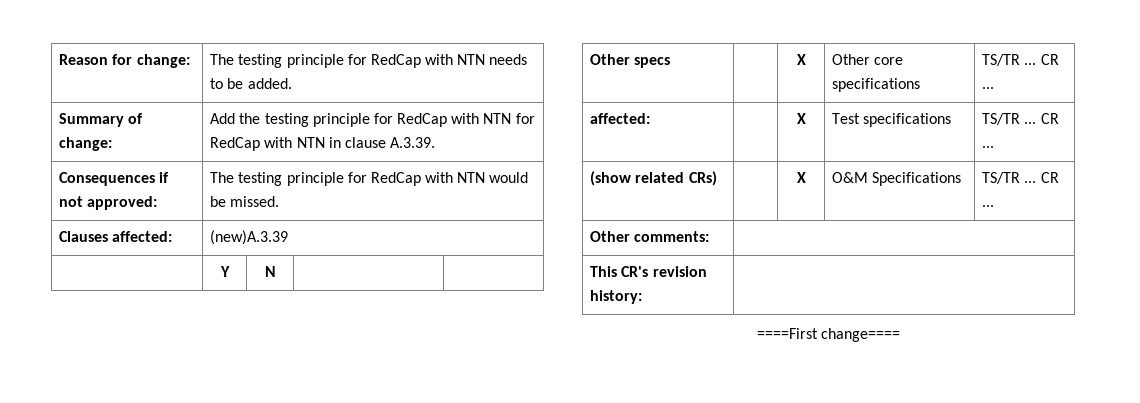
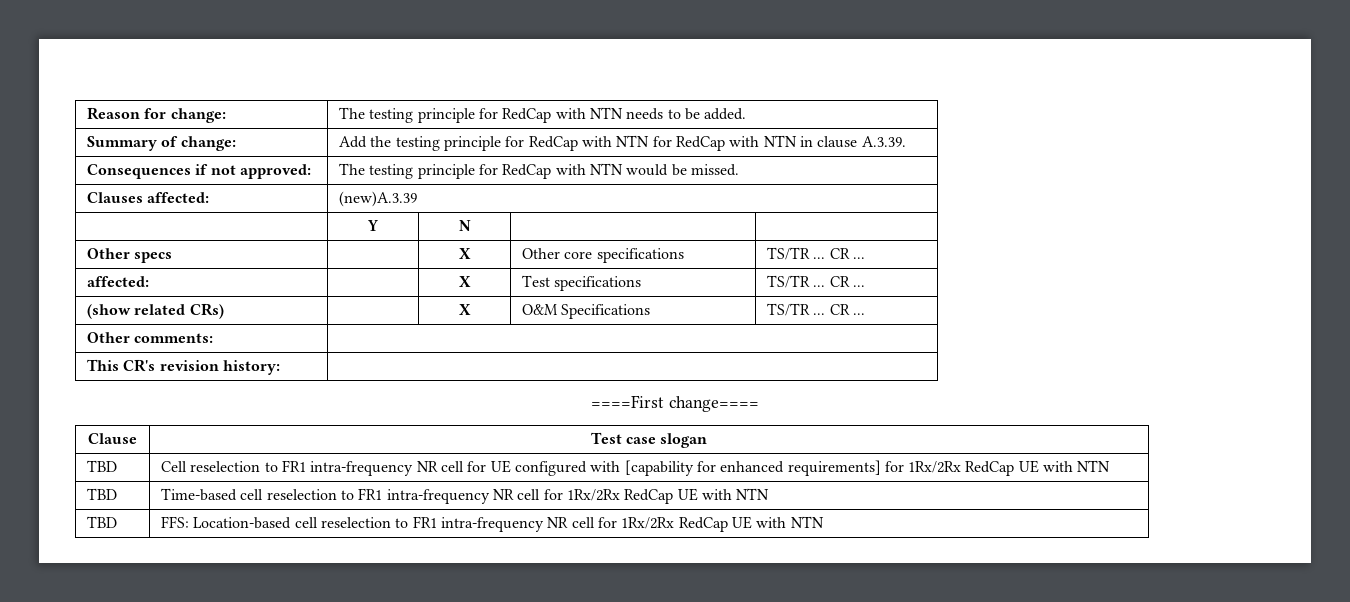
(901, 335) none -> [88,433,137,444] [590,432,708,448] [87,460,118,472] [161,460,1111,476] [87,488,118,500] [161,488,770,504] [87,516,118,528] [161,516,824,532] // Clause | Test case slogan // TBD | Cell reselection to FR1 intra-frequency NR cell for UE configured with [capability for enhanced requirements] for 1Rx/2Rx RedCap UE with NTN // TBD | Time-based cell reselection to FR1 intra-frequency NR cell for 1Rx/2Rx RedCap UE with NTN // TBD | FFS: Location-based cell reselection to FR1 intra-frequency NR cell for 1Rx/2Rx RedCap UE with NTN

